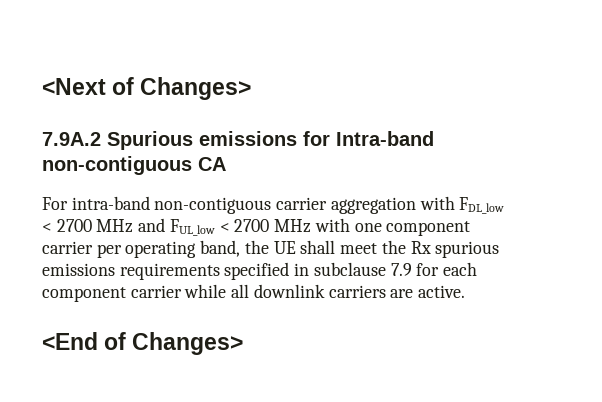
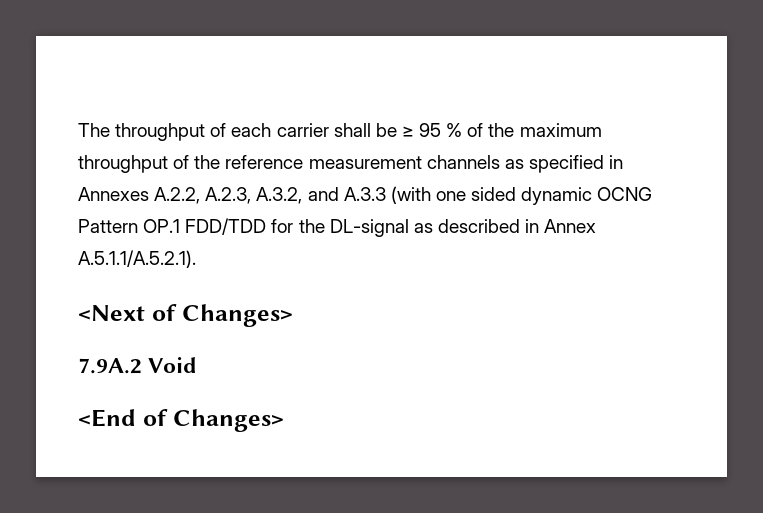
[42,77,252,100] [42,131,434,150] [42,156,226,175] [42,196,505,214] [42,218,471,236] [42,240,500,258] [42,262,478,280] [42,284,466,302] <Next of Changes> // 7.9A.2 Spurious emissions for Intra-band non-contiguous CA // For intra-band non-contiguous carrier aggregation with FDL_low < 2700 MHz and FUL_low < 2700 MHz with one component carrier per operating band, the UE shall meet the Rx spurious emissions requirements specified in subclause 7.9 for each component carrier while all downlink carriers are active. -> [78,123,602,141] [78,155,624,173] [78,186,653,205] [78,218,597,237] [78,250,196,268] [78,304,293,327] [78,357,198,374] The throughput of each carrier shall be ≥ 95 % of the maximum throughput of the reference measurement channels as specified in Annexes A.2.2, A.2.3, A.3.2, and A.3.3 (with one sided dynamic OCNG Pattern OP.1 FDD/TDD for the DL-signal as described in Annex A.5.1.1/A.5.2.1). // <Next of Changes> // 7.9A.2 Void

